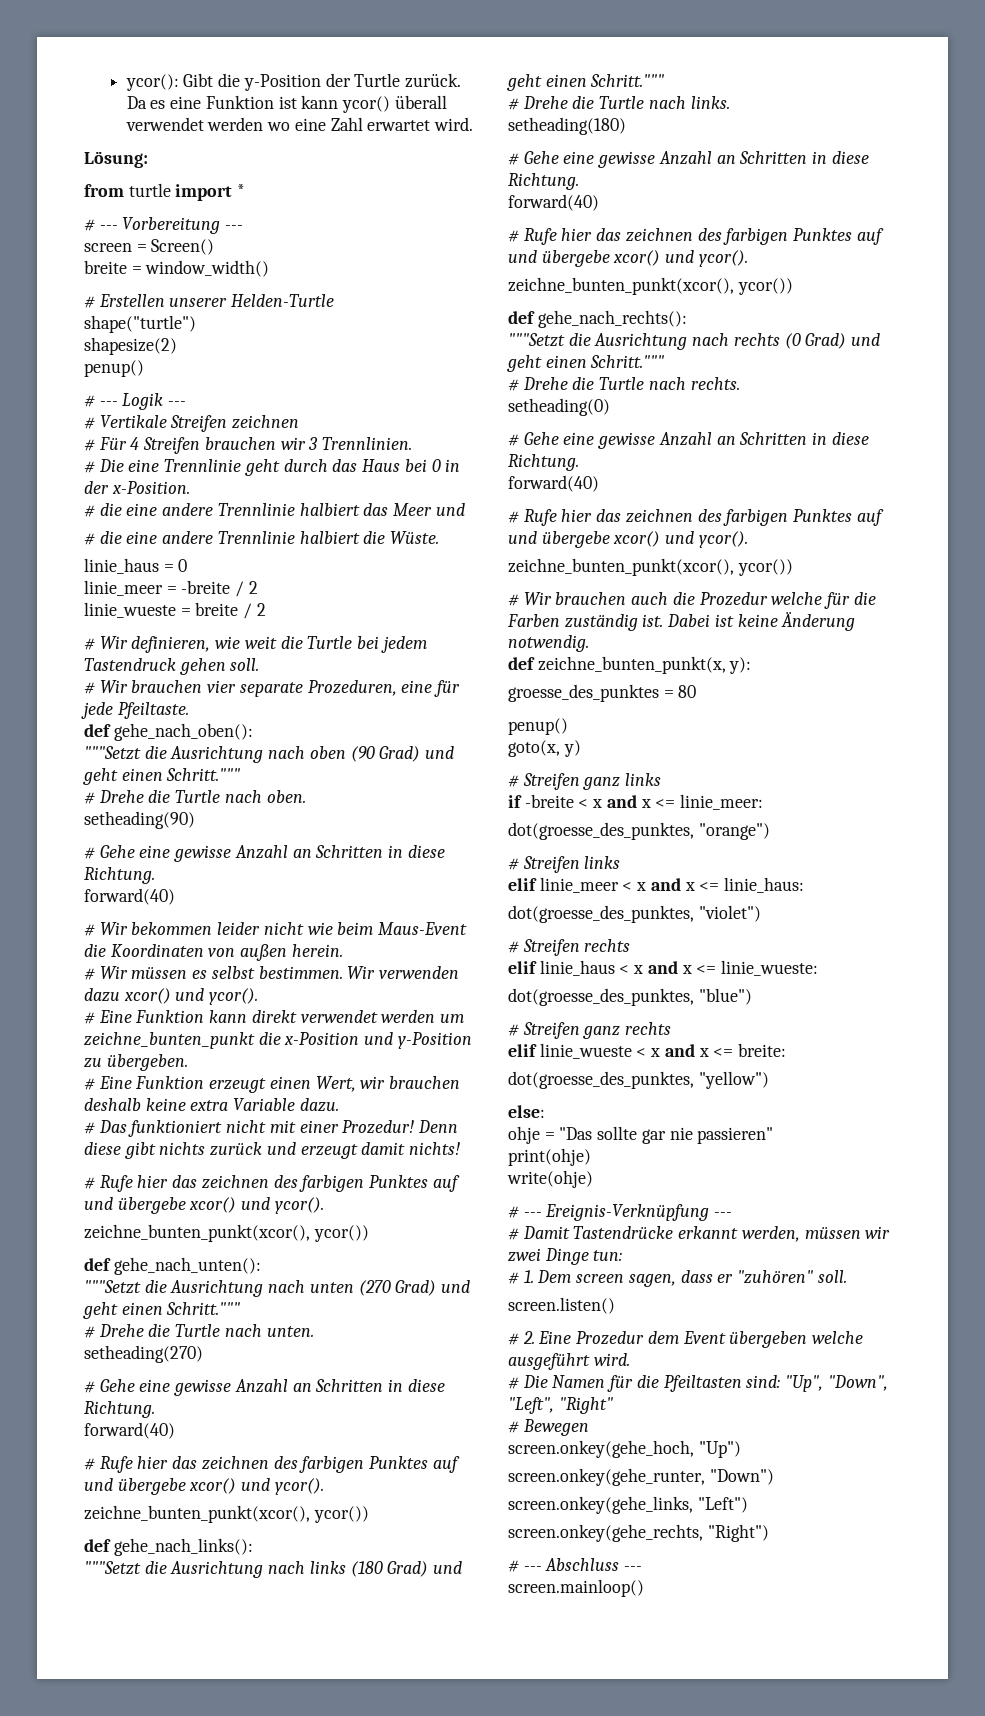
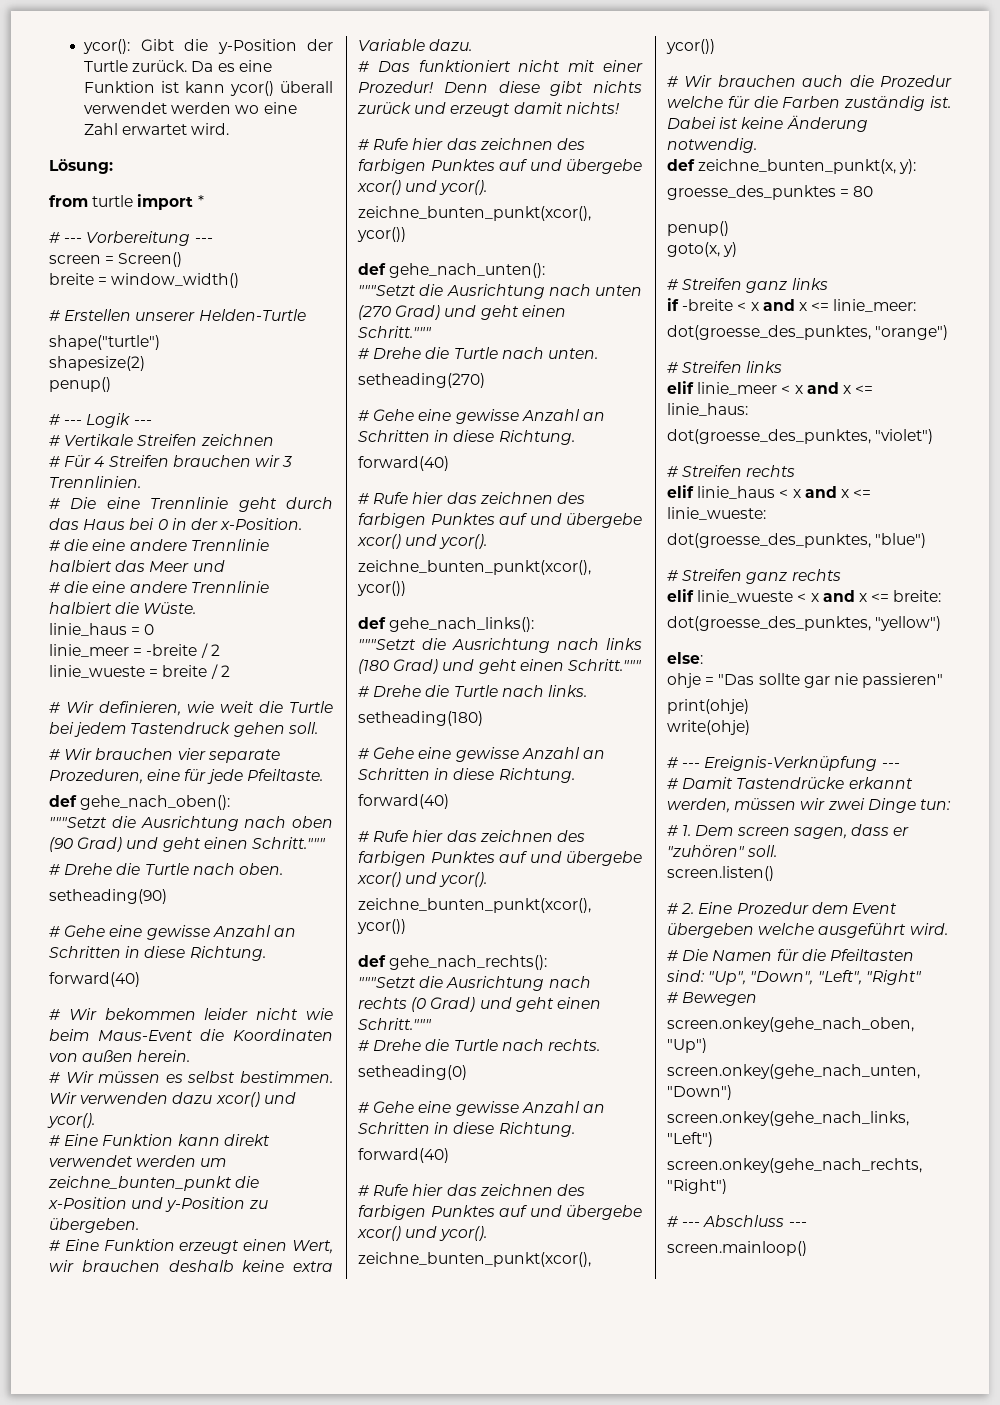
[508,1440,694,1458] screen.onkey(gehe_hoch, -> [667,1017,914,1032] screen.onkey(gehe_nach_oben,
[508,1468,705,1486] screen.onkey(gehe_runter, -> [667,1064,920,1079] screen.onkey(gehe_nach_unten,
[508,1496,693,1514] screen.onkey(gehe_links, -> [667,1111,909,1126] screen.onkey(gehe_nach_links,
[508,1524,703,1542] screen.onkey(gehe_rechts, -> [667,1158,922,1173] screen.onkey(gehe_nach_rechts,

